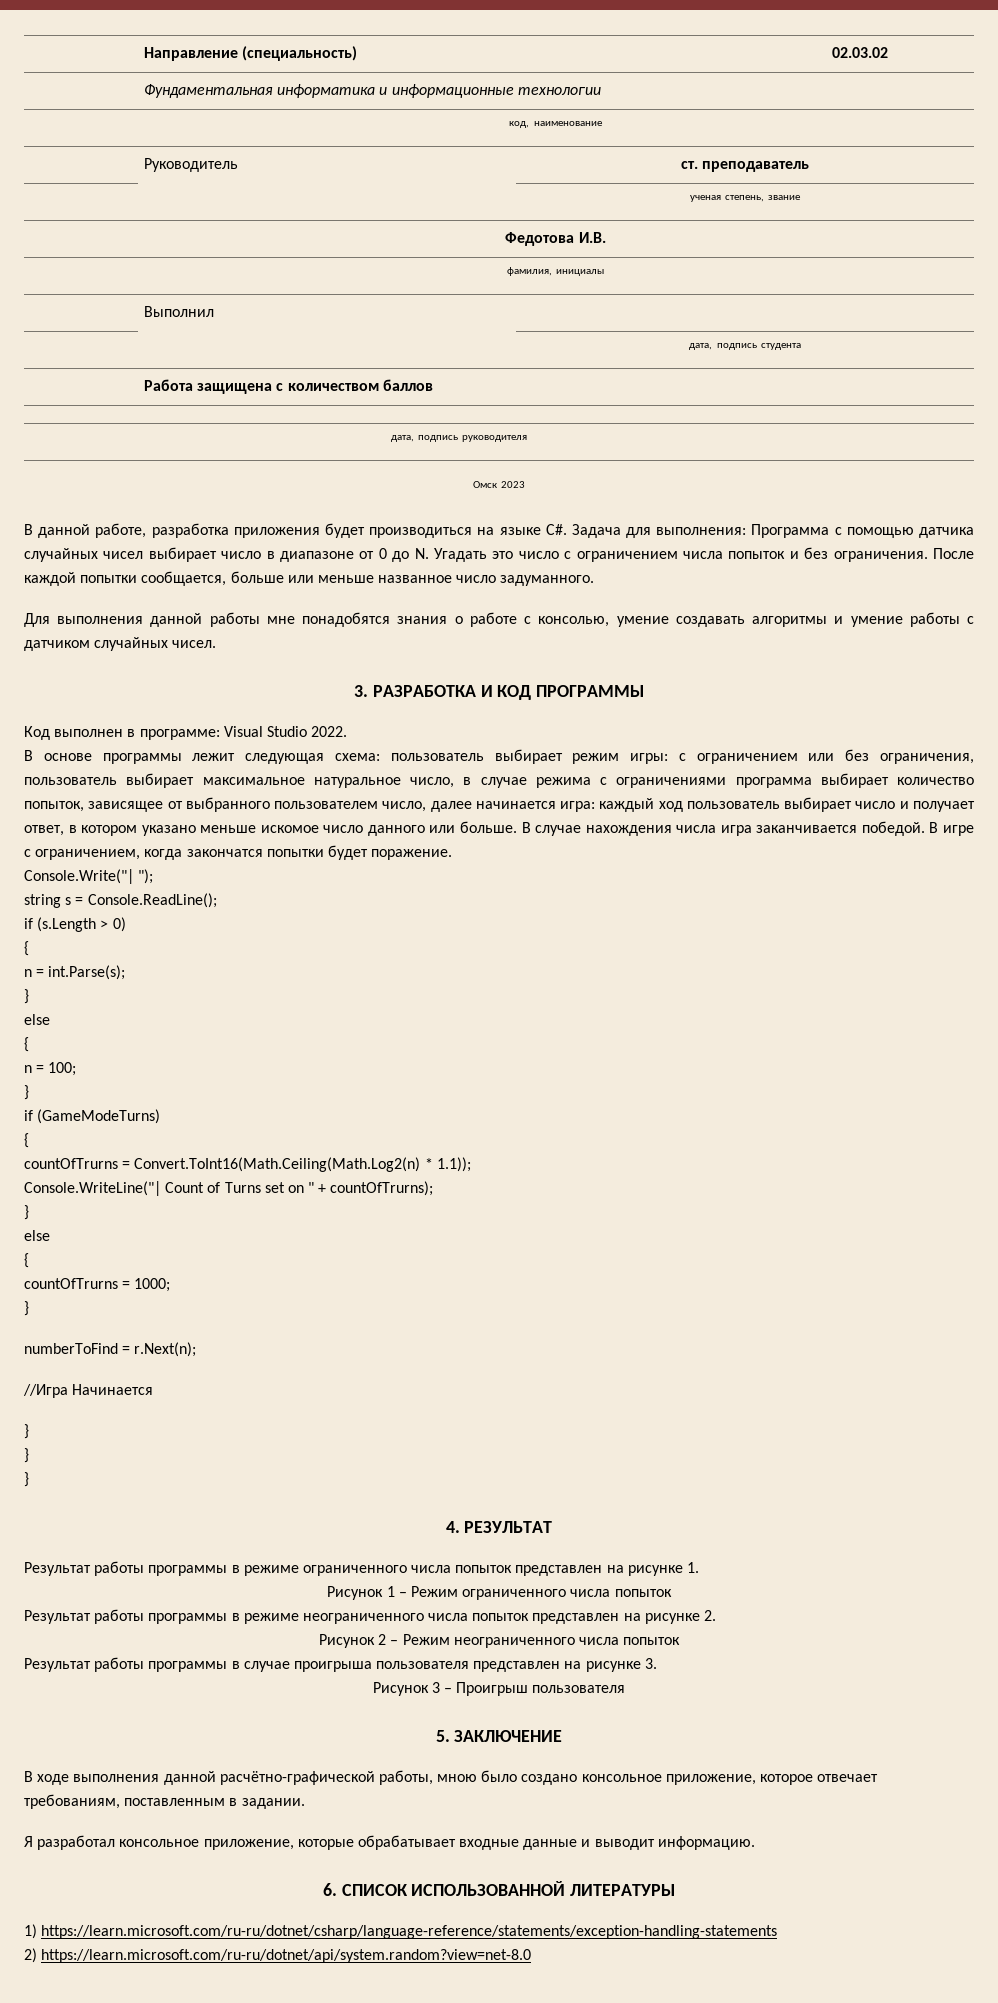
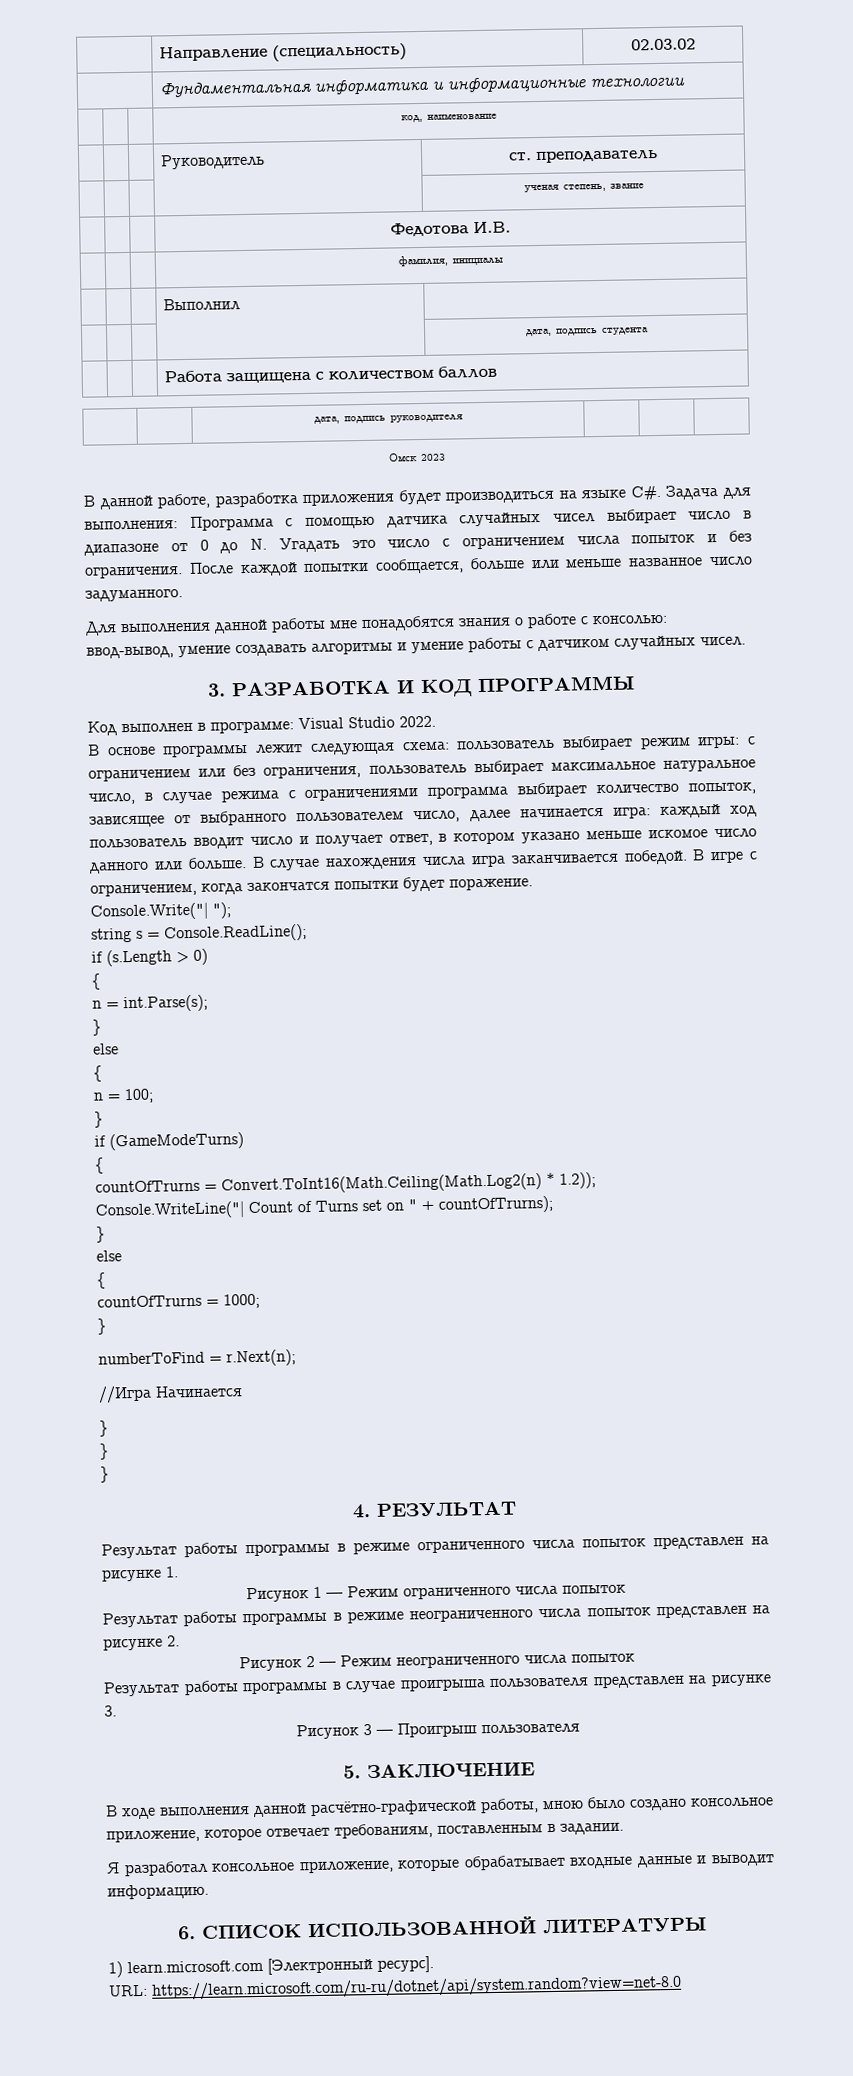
[538,616,610,627] консолью, -> [592,614,668,626] [86,646,174,659] консолью: ввод-вывод,
[784,797,853,812] выбирает -> [192,837,244,849] вводит
[436,1157,471,1172] 1.1)); -> [559,1172,596,1189] 1.2));
[398,1592,407,1597] – -> [326,1592,343,1598] —
[390,1640,399,1645] – -> [319,1661,336,1667] —
[444,1688,452,1693] – -> [376,1729,393,1735] —
[41,1925,778,1939] [24,1948,37,1963] https://learn.microsoft.com/ru-ru/dotnet/csharp/language-reference/statements/exception-handling-statements // 2) -> [127,1956,434,1975] [108,1984,148,1997] learn.microsoft.com [Электронный ресурс]. // URL:

